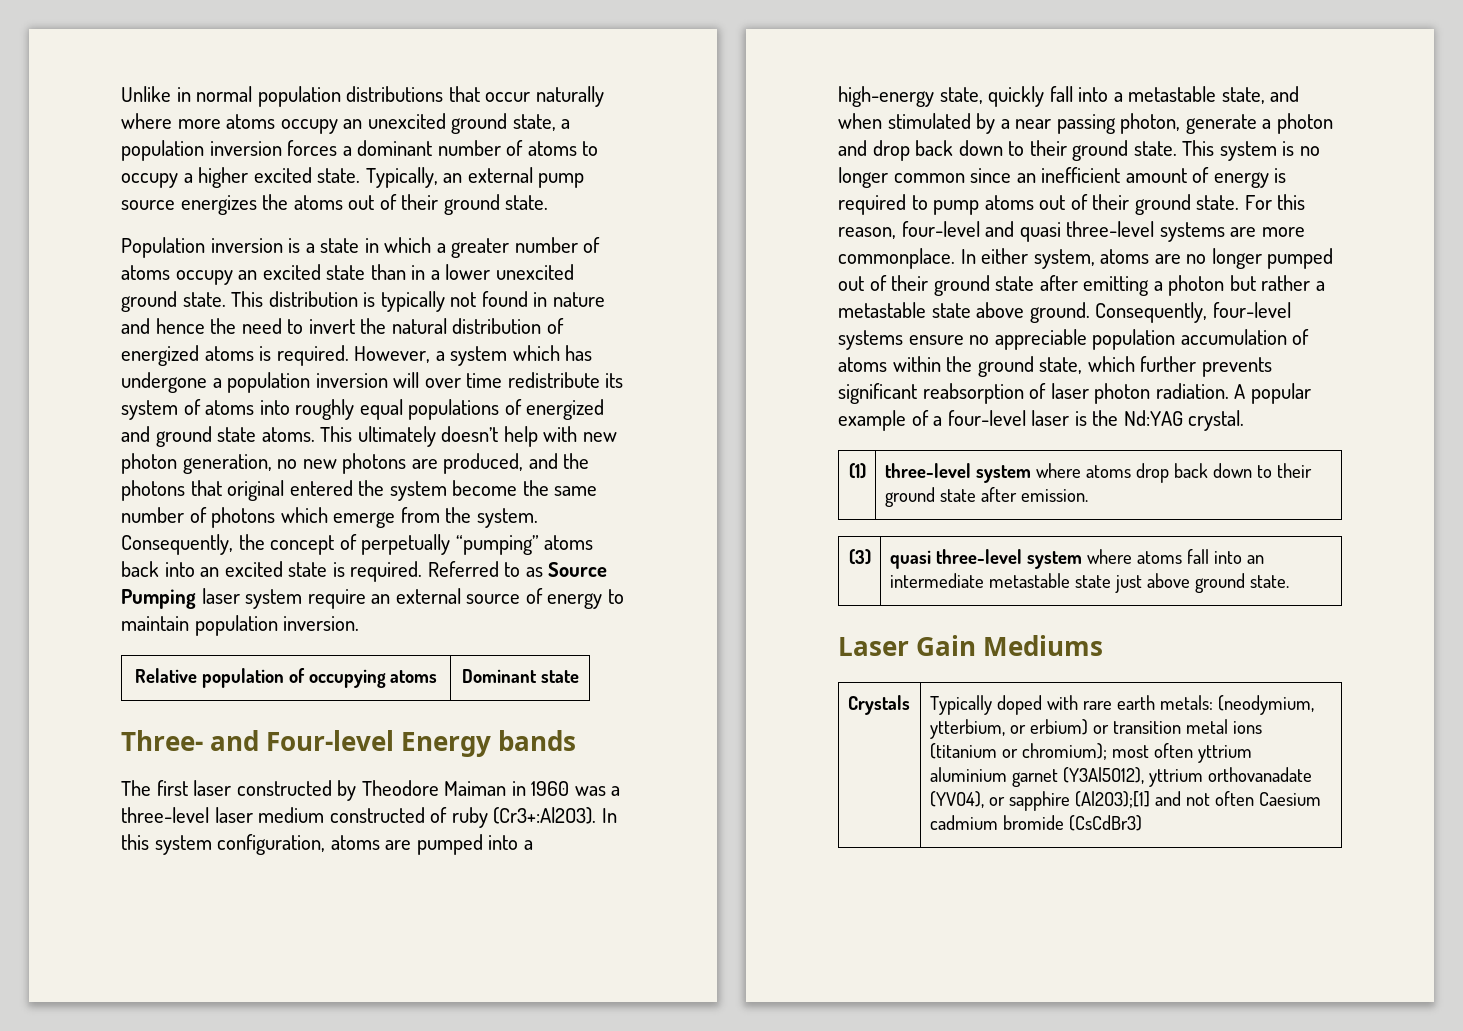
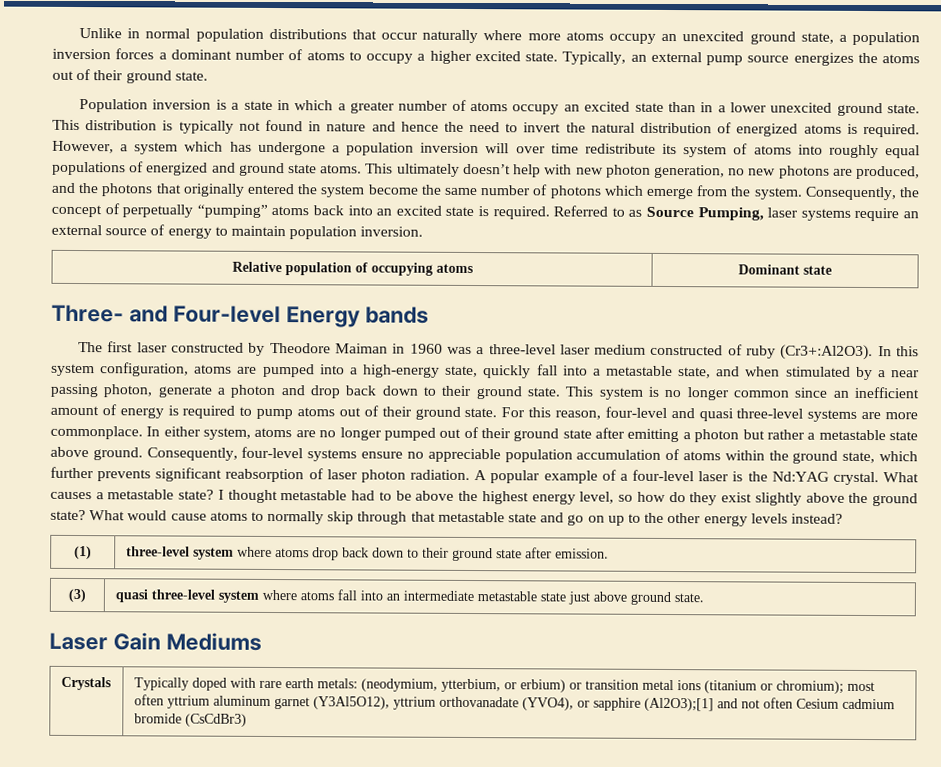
[227,480,285,501] original -> [182,183,245,197] originally
[121,588,303,609] Pumping laser system -> [697,207,851,221] Pumping, laser systems
(1245, 420) none -> [882,472,919,483] [50,489,919,507] [50,509,843,527] What causes a metastable state? I thought metastable had to be above the highest energy level, so how do they exist slightly above the ground state? What would cause atoms to normally skip through that metastable state and go on up to the other energy levels instead?
[929,767,1007,782] aluminium -> [212,695,271,706] aluminum
[1258,792,1321,806] Caesium -> [795,698,839,709] Cesium

